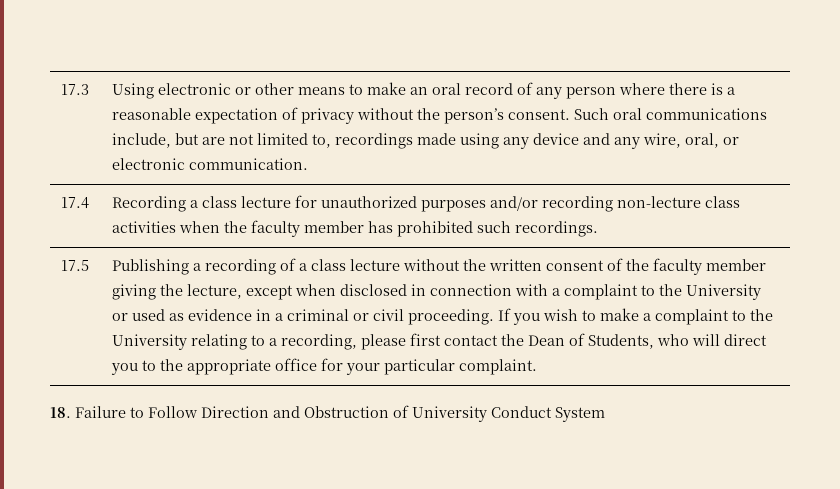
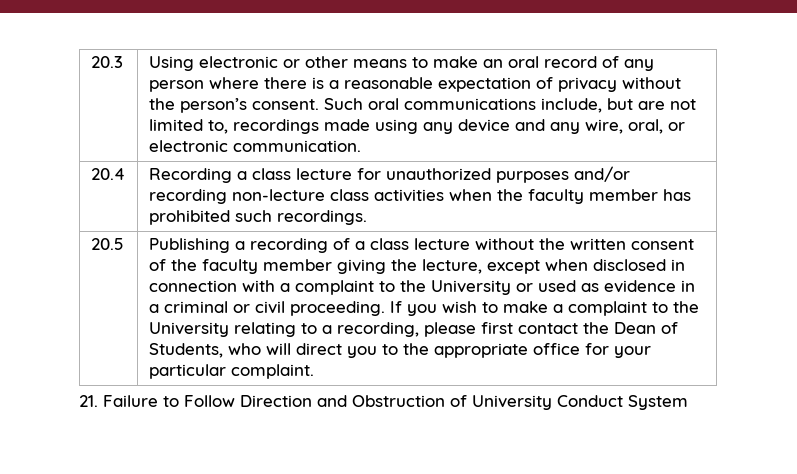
[61,84,90,95] 17.3 -> [90,56,123,68] 20.3
[61,197,90,209] 17.4 -> [90,168,125,180] 20.4
[61,260,90,271] 17.5 -> [90,238,124,250] 20.5
[50,407,71,418] 18. -> [79,395,98,407] 21.

